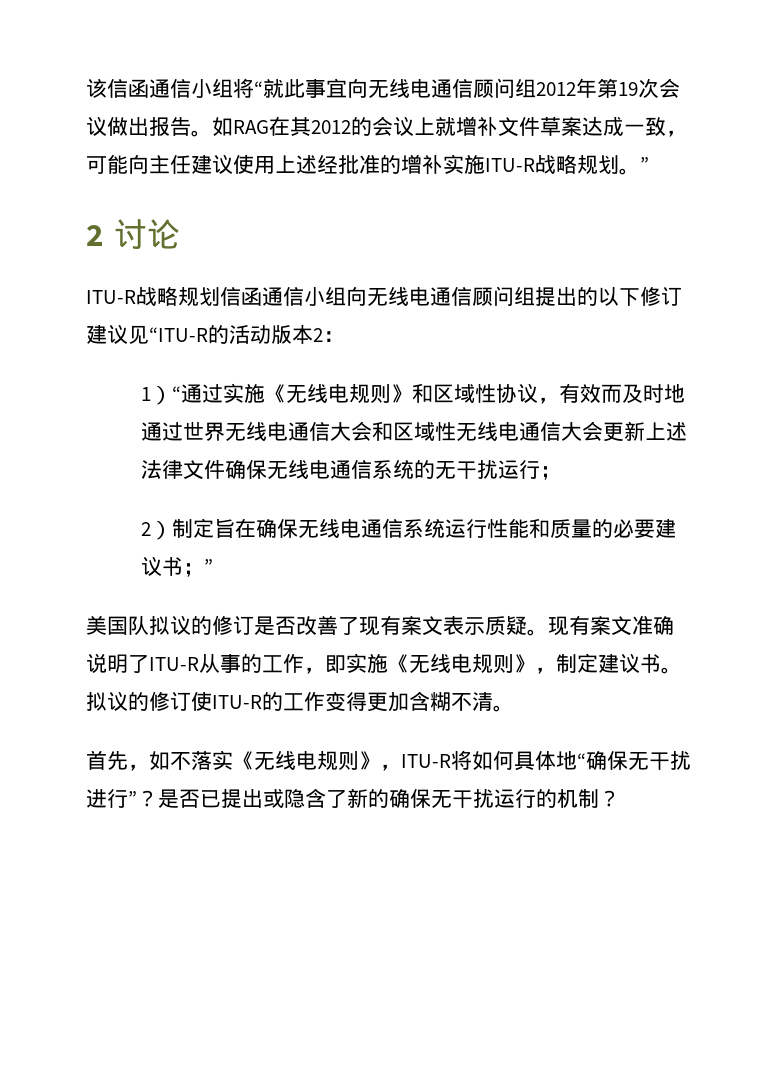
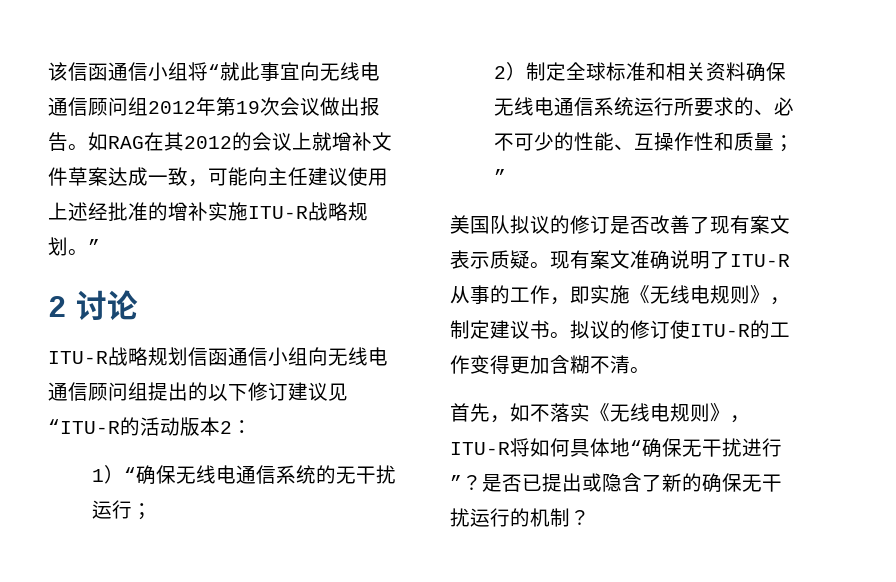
[180,383,685,404] [140,421,687,442] [140,459,225,480] 通过实施《无线电规则》和区域性协议，有效而及时地通过世界无线电通信大会和区域性无线电通信大会更新上述法律文件 -> (136, 474) none
[213,518,256,539] 旨在 -> [565,62,746,81] 全球标准和相关资料
[486,518,676,539] [140,557,183,576] 性能和质量的必要建议书 -> [673,97,794,117] [493,132,774,151] 所要求的、必不可少的性能、互操作性和质量

